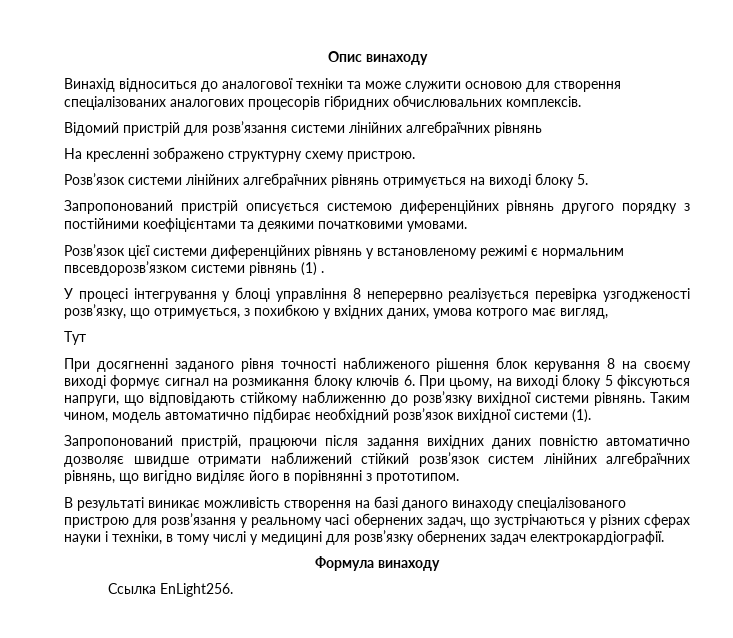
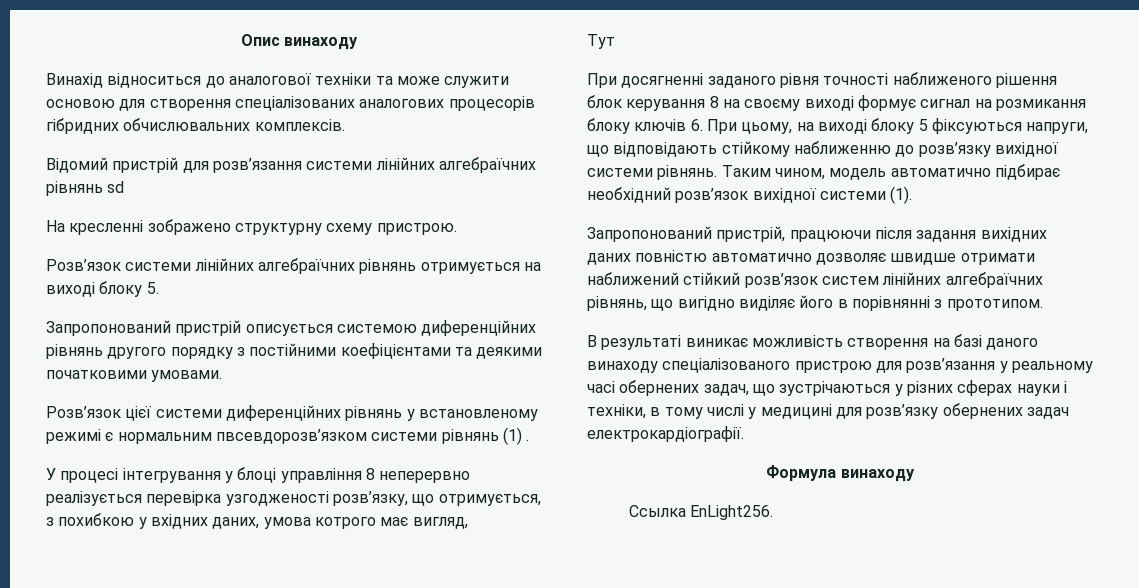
(542, 129) none -> [107,181,125,193] sd

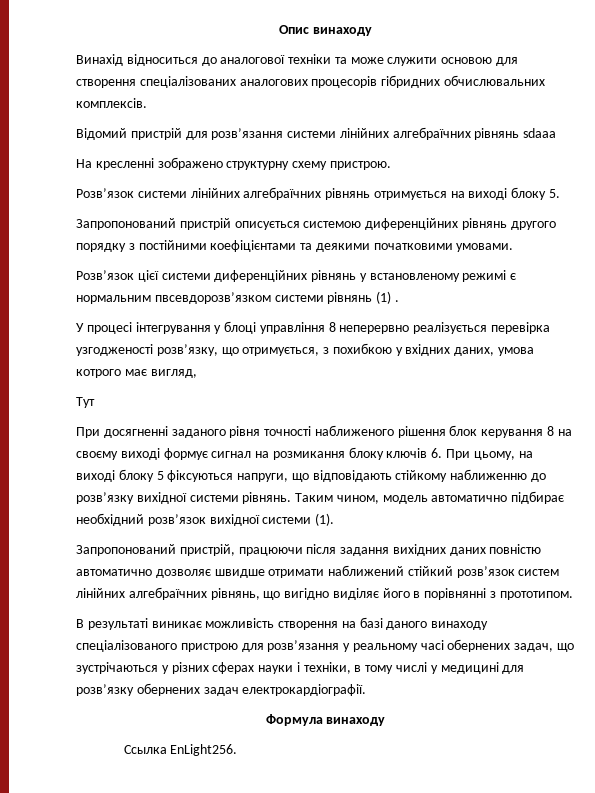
[107,181,125,193] sd -> [523,128,557,138] sdaaa

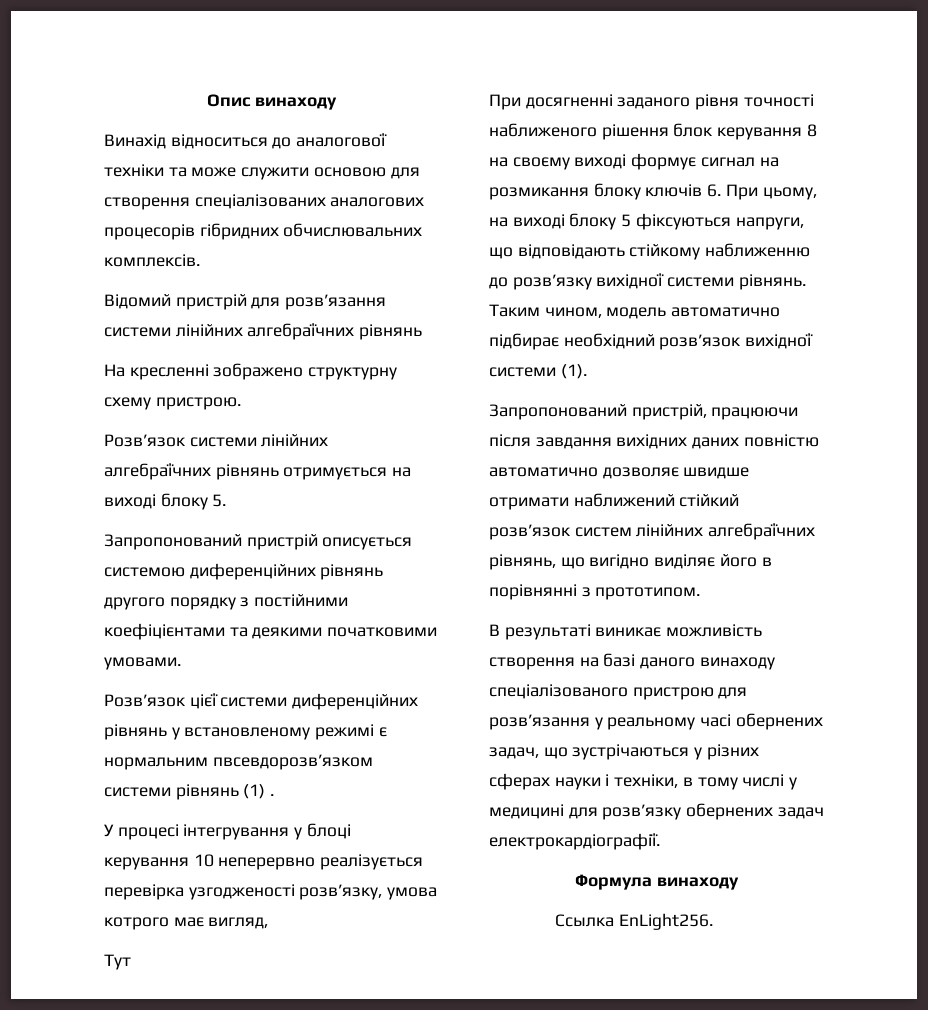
[523,128,557,138] sdaaa -> (423, 332) none
[259,322,336,334] управління 8 -> [104,854,214,870] керування 10
[221,343,495,356] що отримується, з похибкою у вхідних даних, -> (383, 892) none
[340,547,390,556] задання -> [535,437,612,449] завдання

